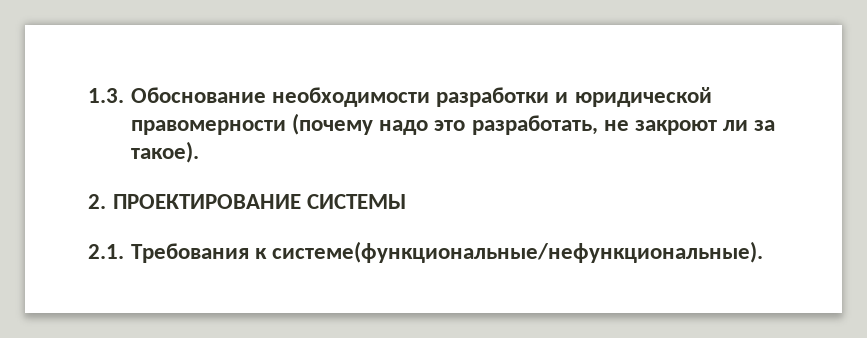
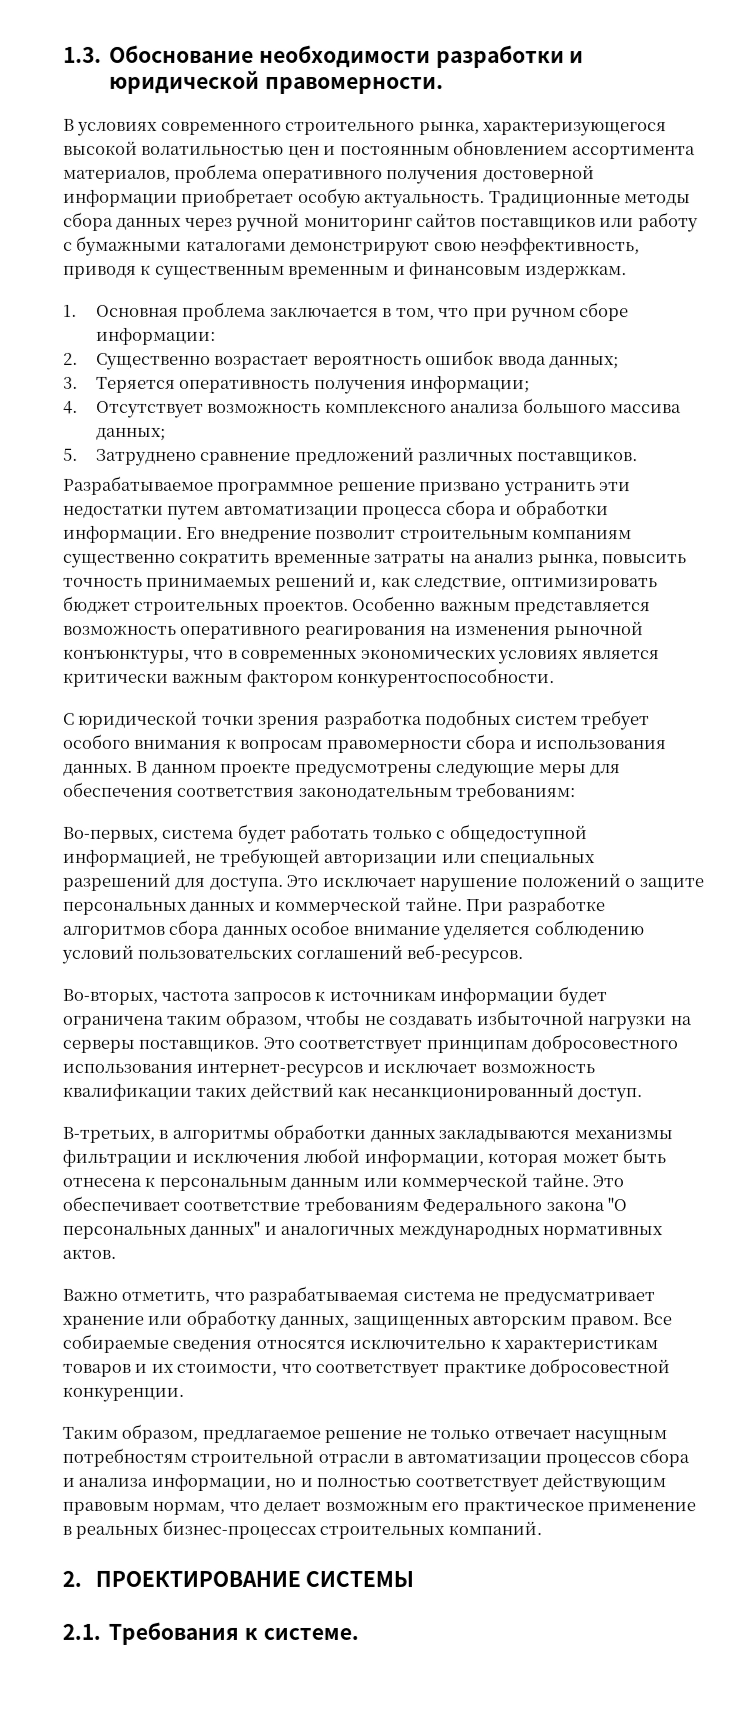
[131,113,775,135] [131,141,200,163] правомерности (почему надо это разработать, не закроют ли за такое). -> [264,76,444,95] [63,118,668,137] [63,140,696,160] [63,163,595,185] [63,187,692,209] [63,211,699,233] [63,235,641,257] [63,262,627,280] [63,301,630,323] [95,327,216,345] [63,350,620,370] [63,376,531,395] [63,398,683,418] [95,427,166,441] [63,446,638,466] [63,475,632,497] [63,500,609,520] [63,525,633,544] [63,552,688,568] [63,572,658,592] [63,595,652,616] [63,621,645,640] [63,648,660,665] [63,667,556,689] [63,709,651,731] [63,733,668,754] [63,760,622,779] [63,781,577,802] [63,823,588,845] [62,847,597,868] [62,872,704,893] [62,896,605,916] [62,919,644,941] [61,944,524,965] [62,986,607,1007] [62,1009,692,1031] [62,1034,679,1055] [62,1063,595,1078] [62,1082,643,1103] [62,1123,673,1143] [62,1147,667,1168] [62,1173,625,1192] [62,1195,628,1216] [62,1220,664,1241] [62,1248,116,1259] [62,1285,655,1307] [62,1309,673,1330] [62,1333,659,1354] [62,1358,671,1379] [62,1386,184,1402] [62,1423,668,1445] [62,1447,690,1468] [62,1473,667,1493] [62,1500,697,1516] [62,1519,542,1540] правомерности. // В условиях современного строительного рынка, характеризующегося высокой волатильностью цен и постоянным обновлением ассортимента материалов, проблема оперативного получения достоверной информации приобретает особую актуальность. Традиционные методы сбора данных через ручной мониторинг сайтов поставщиков или работу с бумажными каталогами демонстрируют свою неэффективность, приводя к существенным временным и финансовым издержкам. // 1. Основная проблема заключается в том, что при ручном сборе информации: // 2. Существенно возрастает вероятность ошибок ввода данных; // 3. Теряется оперативность получения информации; // 4. Отсутствует возможность комплексного анализа большого массива данных; // 5. Затруднено сравнение предложений различных поставщиков. // Разрабатываемое программное решение призвано устранить эти недостатки путем автоматизации процесса сбора и обработки информации. Его внедрение позволит строительным компаниям существенно сократить временные затраты на анализ рынка, повысить точность принимаемых решений и, как следствие, оптимизировать бюджет строительных проектов. Особенно важным представляется возможность оперативного реагирования на изменения рыночной конъюнктуры, что в современных экономических условиях является критически важным фактором конкурентоспособности. // С юридической точки зрения разработка подобных систем требует особого внимания к вопросам правомерности сбора и использования данных. В данном проекте предусмотрены следующие меры для обеспечения соответствия законодательным требованиям: // Во-первых, система будет работать только с общедоступной информацией, не требующей авторизации или специальных разрешений для доступа. Это исключает нарушение положений о защите персональных данных и коммерческой тайне. При разработке алгоритмов сбора данных особое внимание уделяется соблюдению условий пользовательских соглашений веб-ресурсов. // Во-вторых, частота запросов к источникам информации будет ограничена таким образом, чтобы не создавать избыточной нагрузки на серверы поставщиков. Это соответствует принципам добросовестного использования интернет-ресурсов и исключает возможность квалификации таких действий как несанкционированный доступ. // В-третьих, в алгоритмы обработки данных закладываются механизмы фильтрации и исключения любой информации, которая может быть отнесена к персональным данным или коммерческой тайне. Это обеспечивает соответствие требованиям Федерального закона "О персональных данных" и аналогичных международных нормативных актов. // Важно отметить, что разрабатываемая система не предусматривает хранение или обработку данных, защищенных авторским правом. Все собираемые сведения относятся исключительно к характеристикам товаров и их стоимости, что соответствует практике добросовестной конкуренции. // Таким образом, предлагаемое решение не только отвечает насущным потребностям строительной отрасли в автоматизации процессов сбора и анализа информации, но и полностью соответствует действующим правовым нормам, что делает возможным его практическое применение в реальных бизнес-процессах строительных компаний.
[272,241,764,263] системе(функциональные/нефункциональные). -> [262,1627,359,1640] системе.

